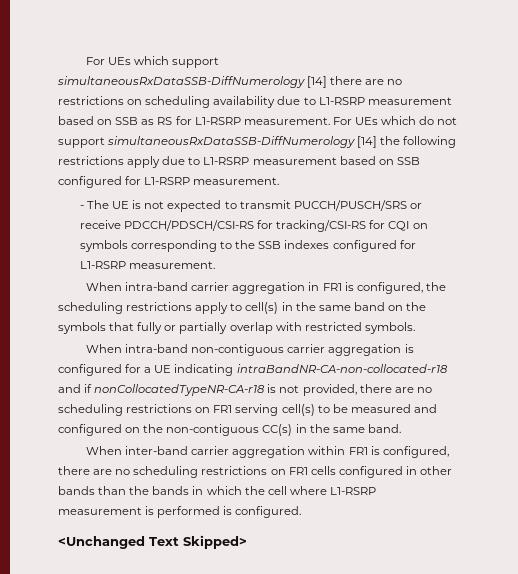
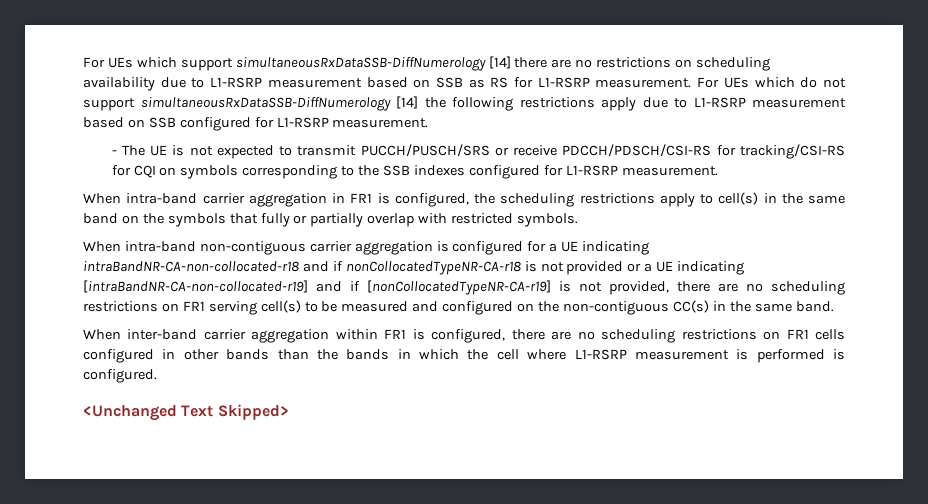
(300, 389) none -> [566,261,745,275] [83,280,602,295] provided or a UE indicating [intraBandNR-CA-non-collocated-r19] and if [nonCollocatedTypeNR-CA-r19] is not

